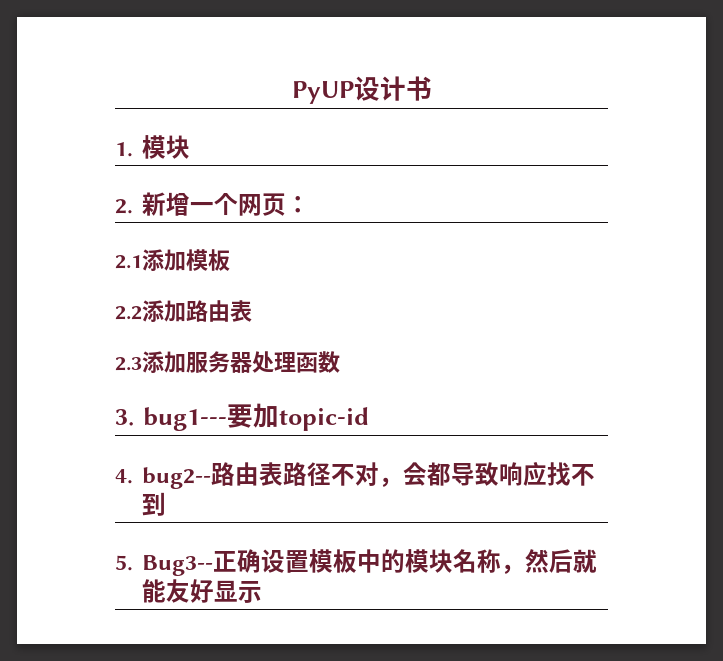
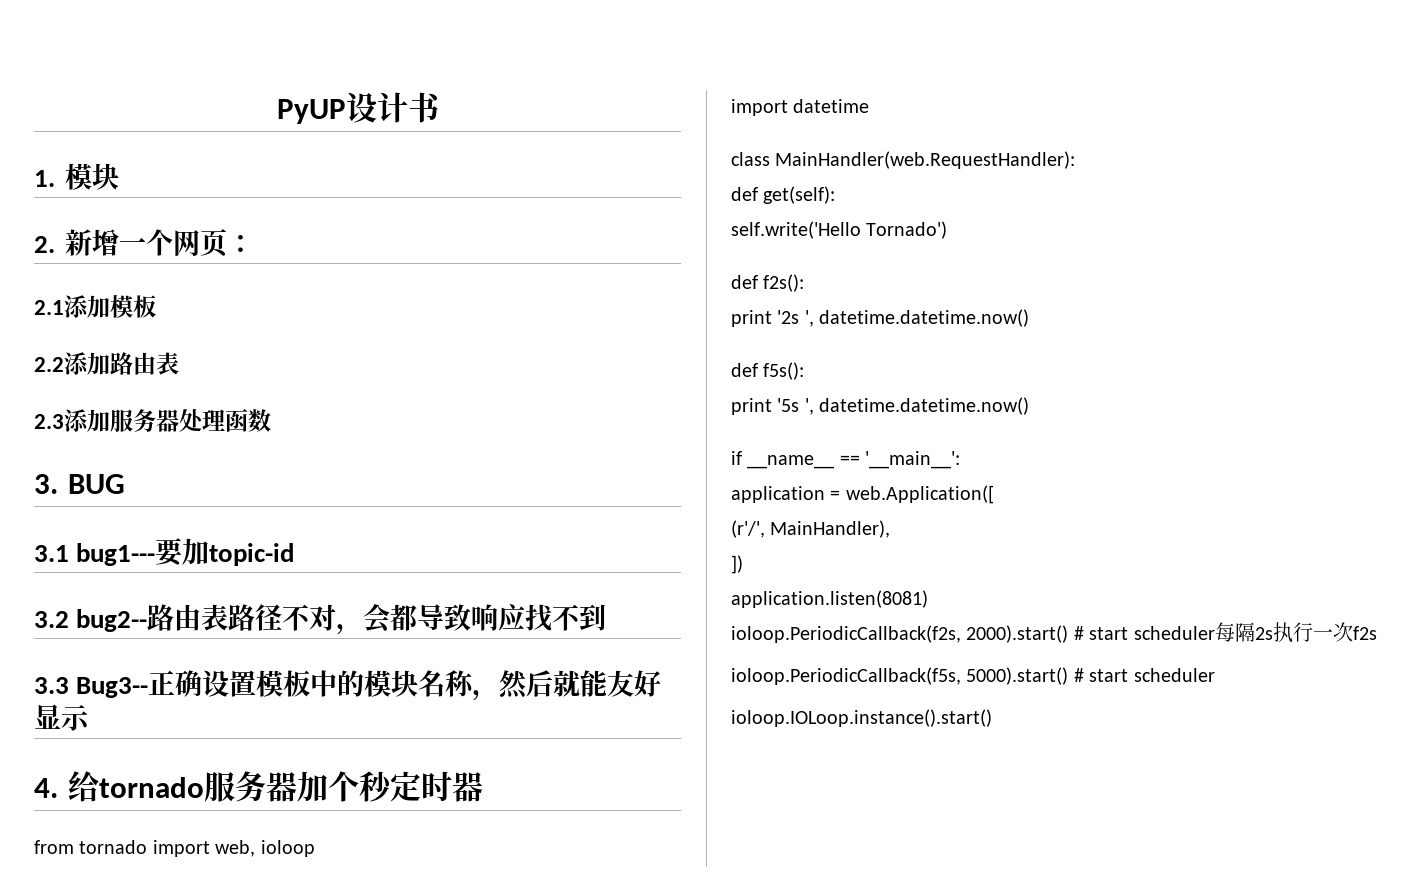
(134, 417) none -> [68,474,125,494] [34,545,69,562] BUG // 3.1
[115,469,133,484] 4. -> [34,611,69,628] 3.2
[115,555,133,571] 5. -> [34,677,69,694] 3.3
(262, 592) none -> [34,771,483,802] [34,840,315,857] [731,99,870,116] [731,151,1076,169] [731,186,836,204] [731,221,948,239] [731,274,805,292] [731,309,1030,327] [731,362,805,380] [731,397,1030,415] [731,451,961,469] [731,485,994,504] [731,520,891,538] [731,555,743,574] [731,590,928,608] [731,622,1377,643] [731,667,1215,685] [731,709,992,727] // 4.给tornado服务器加个秒定时器 // from tornado import web, ioloop // import datetime // class MainHandler(web.RequestHandler): // def get(self): // self.write('Hello Tornado') // def f2s(): // print '2s ', datetime.datetime.now() // def f5s(): // print '5s ', datetime.datetime.now() // if __name__ == '__main__': // application = web.Application([ // (r'/', MainHandler), // ]) // application.listen(8081) // ioloop.PeriodicCallback(f2s, 2000).start() # start scheduler每隔2s执行一次f2s // ioloop.PeriodicCallback(f5s, 5000).start() # start scheduler // ioloop.IOLoop.instance().start()

